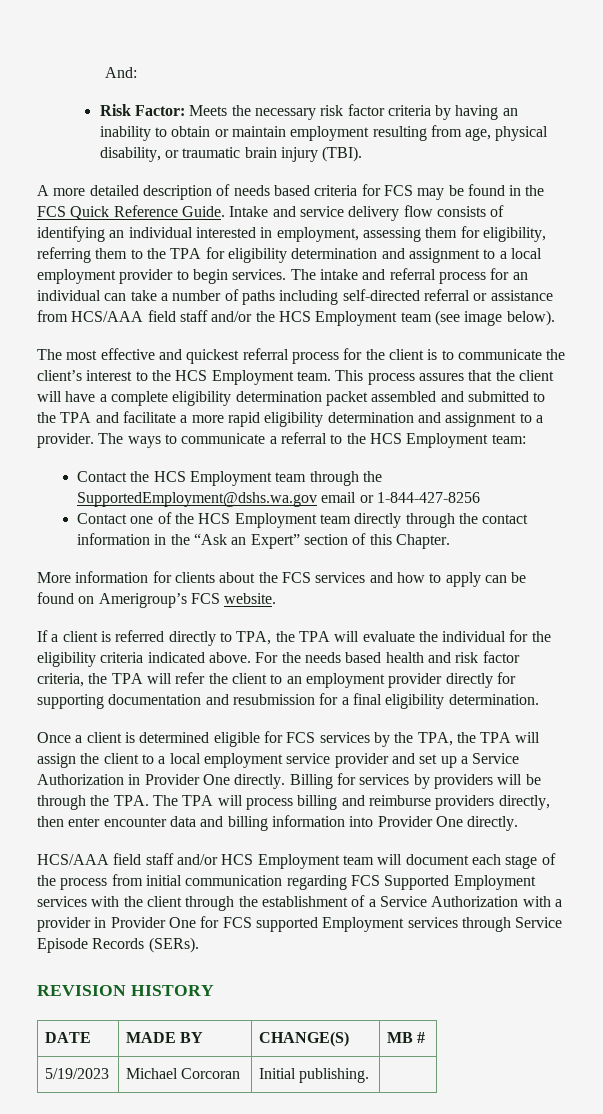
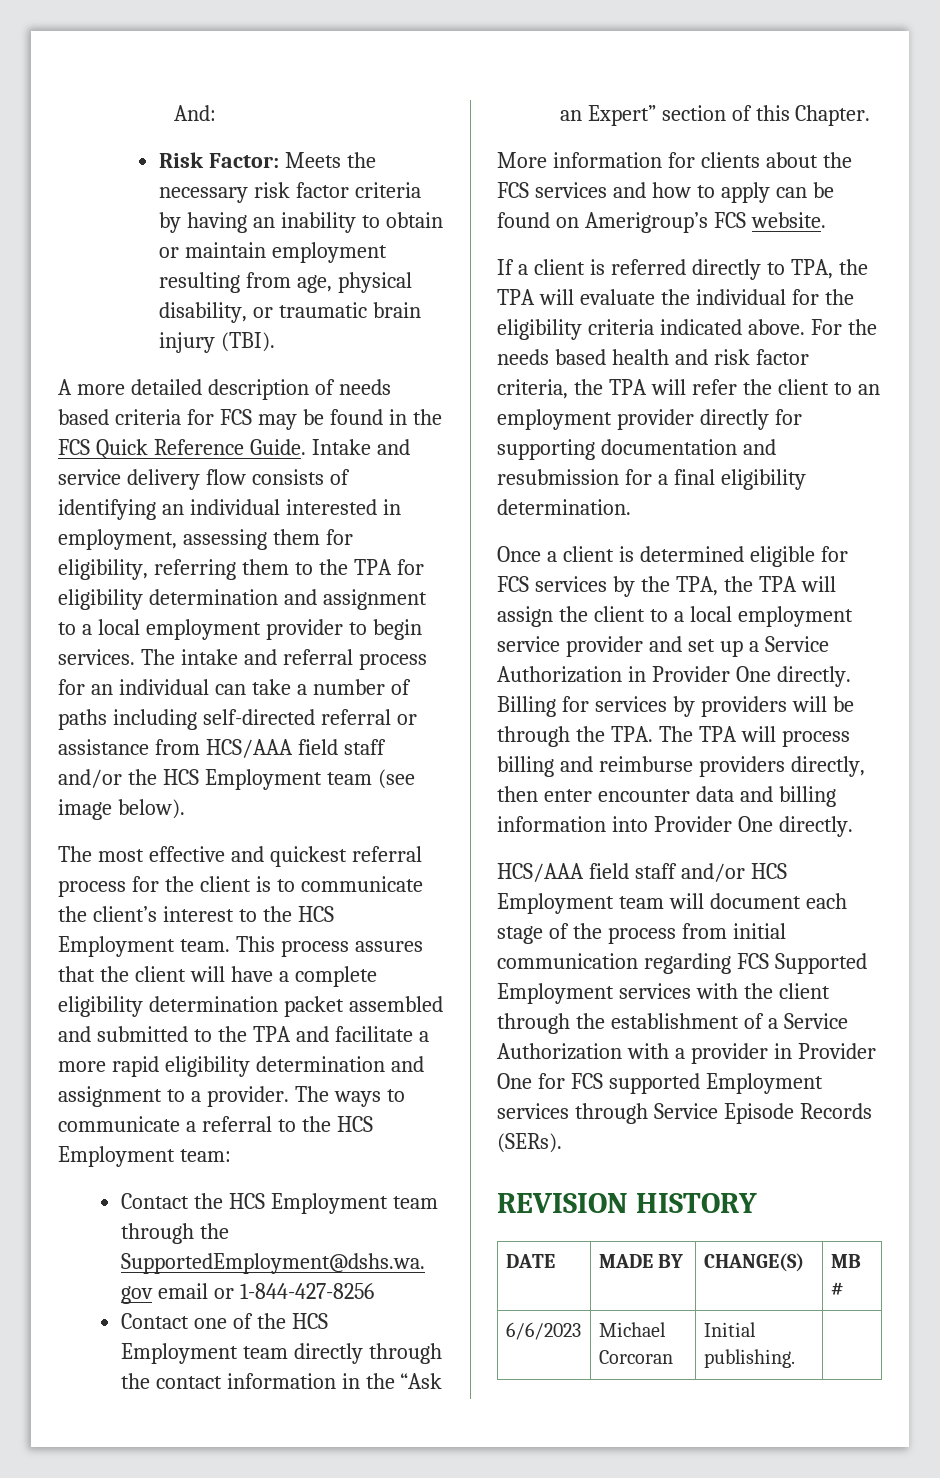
[45,1068,110,1079] 5/19/2023 -> [505,1322,581,1340] 6/6/2023

